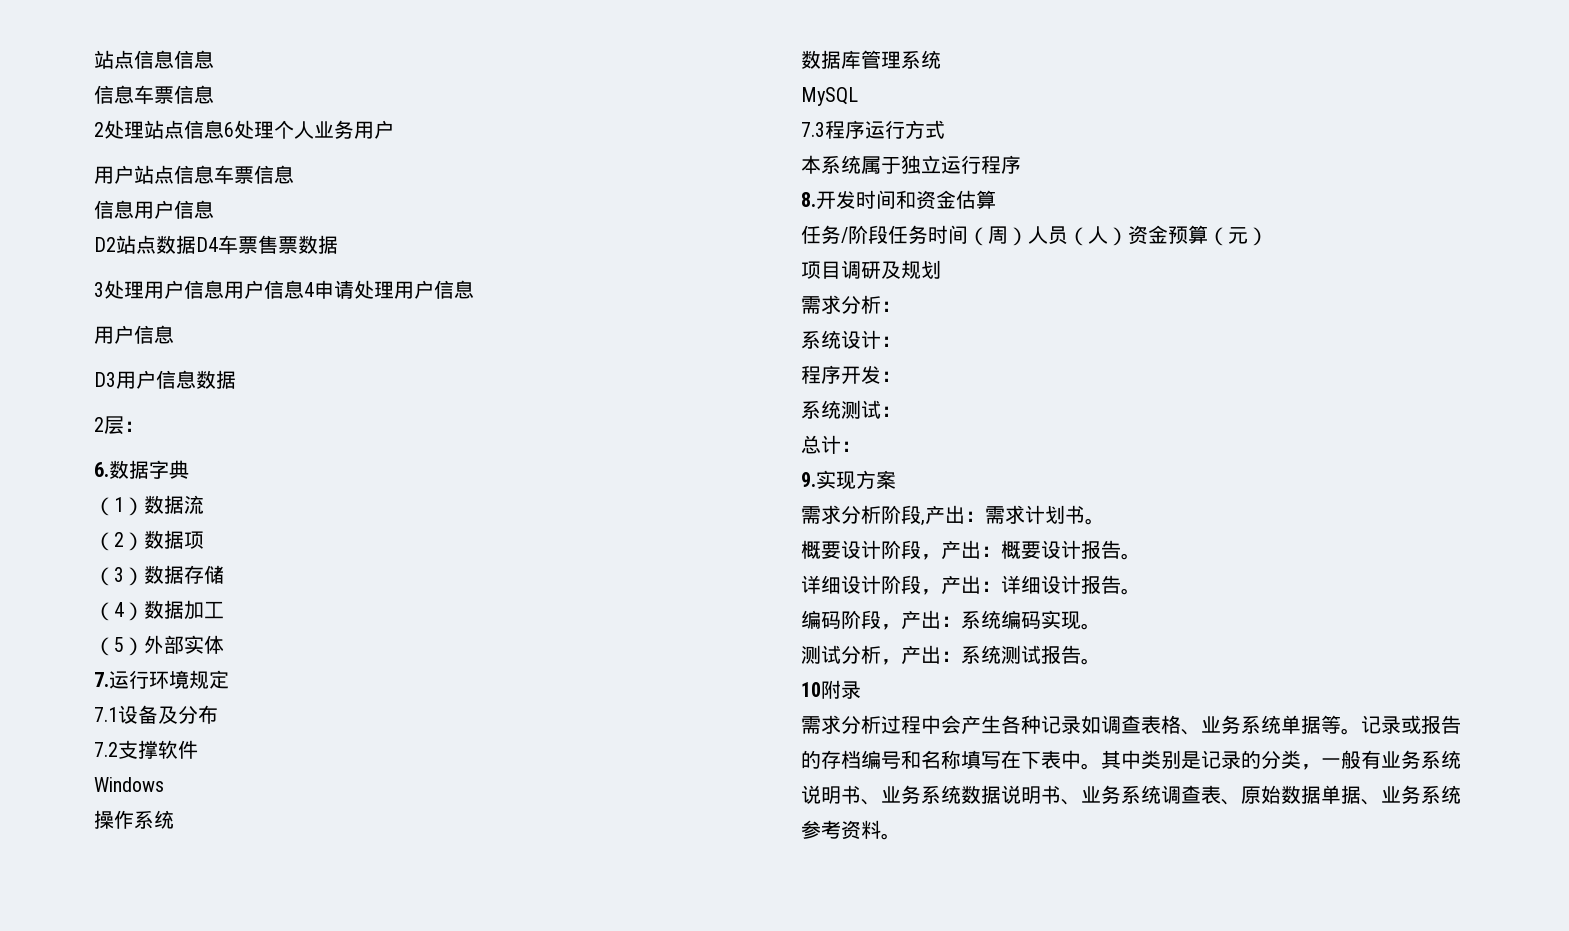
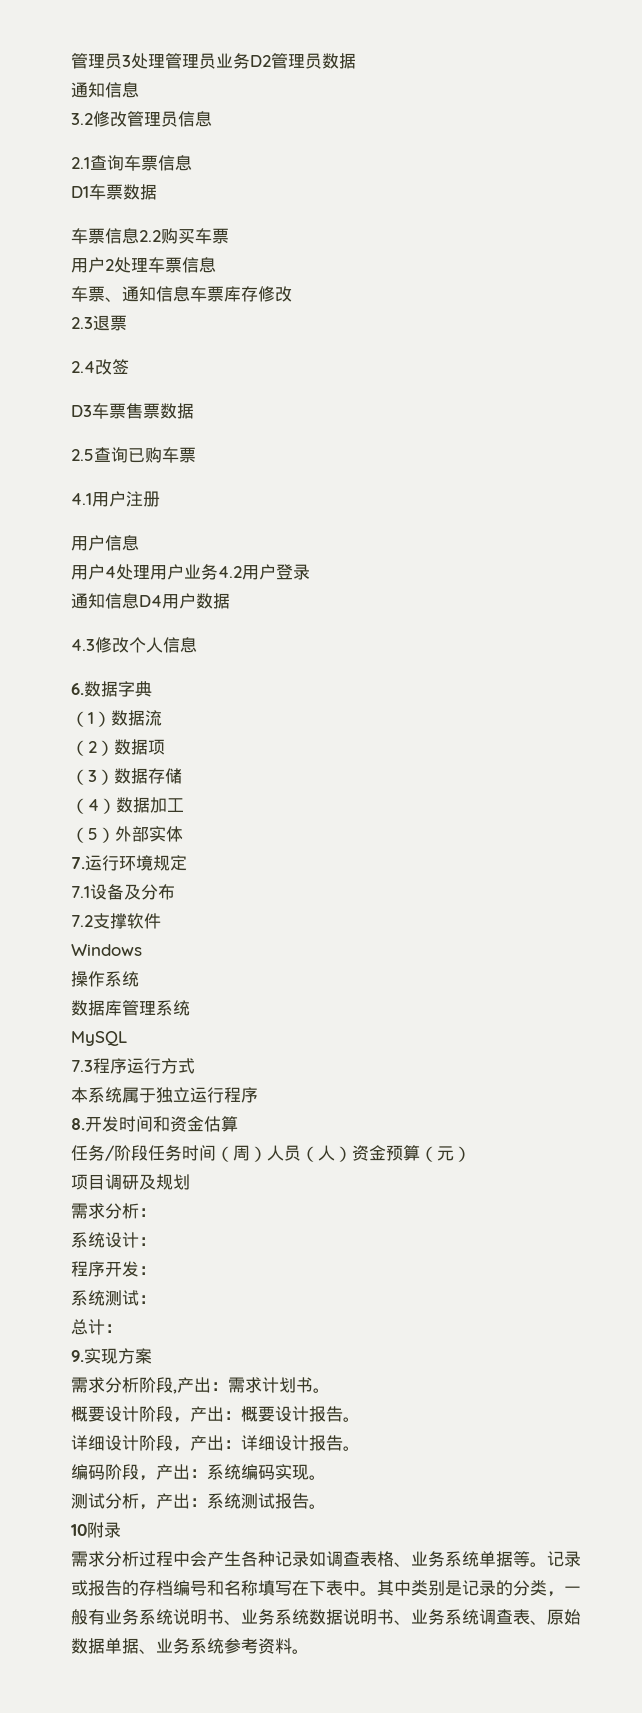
[94,50,214,69] [94,85,214,105] [94,120,394,139] [94,165,294,185] [94,200,214,219] [94,235,338,255] [94,280,474,299] [94,325,174,344] [94,370,236,389] [94,416,144,435] 站点信息信息 // 信息车票信息 // 2处理站点信息6处理个人业务用户 // 用户站点信息车票信息 // 信息用户信息 // D2站点数据D4车票售票数据 // 3处理用户信息用户信息4申请处理用户信息 // 用户信息 // D3用户信息数据 // 2层： -> [71,53,356,69] [71,82,139,98] [71,111,212,127] [71,155,192,171] [71,184,157,200] [71,228,229,244] [71,257,216,273] [71,286,292,302] [71,315,127,331] [71,359,129,375] [71,403,194,419] [71,447,196,463] [71,491,160,507] [71,535,139,551] [71,564,310,580] [71,593,230,609] [71,637,197,653] 管理员3处理管理员业务D2管理员数据 // 通知信息 // 3.2修改管理员信息 // 2.1查询车票信息 // D1车票数据 // 车票信息2.2购买车票 // 用户2处理车票信息 // 车票、通知信息车票库存修改 // 2.3退票 // 2.4改签 // D3车票售票数据 // 2.5查询已购车票 // 4.1用户注册 // 用户信息 // 用户4处理用户业务4.2用户登录 // 通知信息D4用户数据 // 4.3修改个人信息

